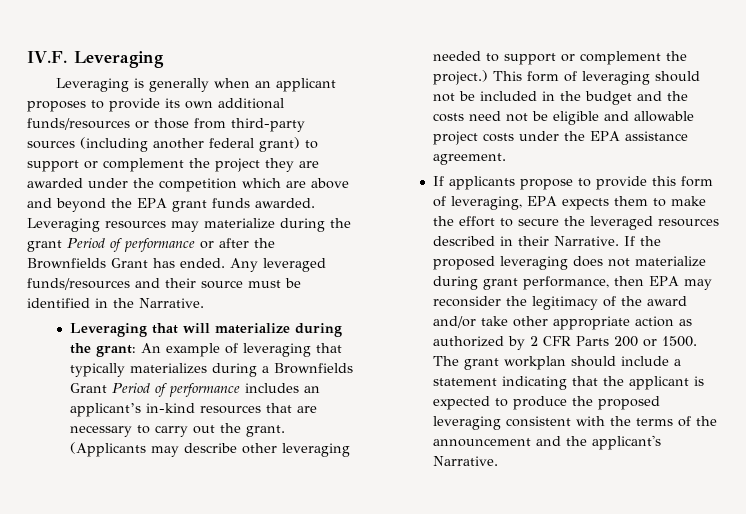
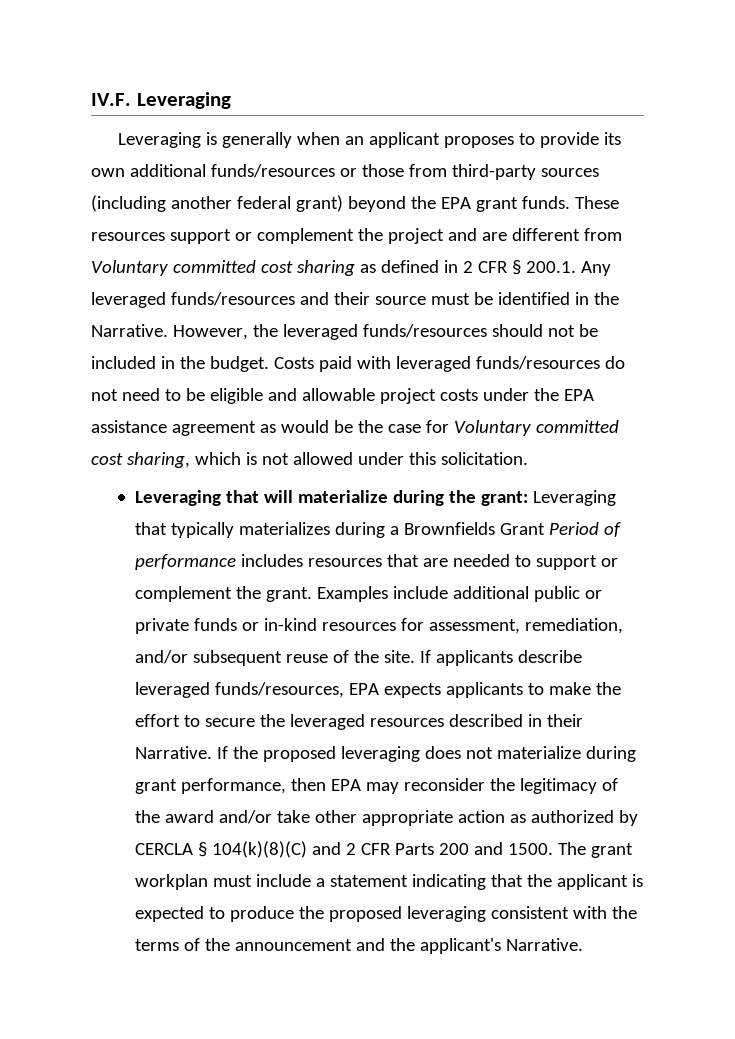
[305,140,318,149] to -> [347,196,619,212] [91,232,165,241] beyond the EPA grant funds. These resources
[265,158,319,172] [27,178,349,192] [27,198,315,212] [27,218,351,232] [27,238,275,252] [27,258,225,269] they are awarded under the competition which are above and beyond the EPA grant funds awarded. Leveraging resources may materialize during the grant Period of performance or after the Brownfields Grant has ended. -> [447,228,622,241] [91,260,576,276] and are different from Voluntary committed cost sharing as defined in 2 CFR § 200.1.
(204, 303) none -> [172,324,598,340] [91,356,625,372] [91,388,594,404] [91,420,619,436] [91,452,528,468] However, the leveraged funds/resources should not be included in the budget. Costs paid with leveraged funds/resources do not need to be eligible and allowable project costs under the EPA assistance agreement as would be the case for Voluntary committed cost sharing, which is not allowed under this solicitation.
[140,343,311,357] An example of leveraging -> [532,490,616,506] Leveraging
[303,386,320,393] [69,403,317,417] [69,423,285,437] [69,442,350,457] an applicant’s in-kind resources that are necessary to carry out the grant. (Applicants may describe other leveraging -> [307,554,448,567] resources that are
[432,70,700,85] [432,91,688,105] [432,111,694,125] [432,131,688,145] [432,153,506,165] [432,176,713,190] [432,196,522,210] project.) This form of leveraging should not be included in the budget and the costs need not be eligible and allowable project costs under the EPA assistance agreement. // If applicants propose to provide this form of leveraging, -> [265,586,602,602] [134,618,623,634] [134,650,582,666] [134,682,344,698] grant. Examples include additional public or private funds or in-kind resources for assessment, remediation, and/or subsequent reuse of the site. If applicants describe leveraged funds/resources,
[613,196,648,206] them -> [445,682,523,698] applicants
(525, 343) none -> [134,841,341,858] CERCLA § 104(k)(8)(C) and
[642,339,657,347] or -> [473,842,503,855] and
[570,356,616,367] should -> [212,875,252,887] must

